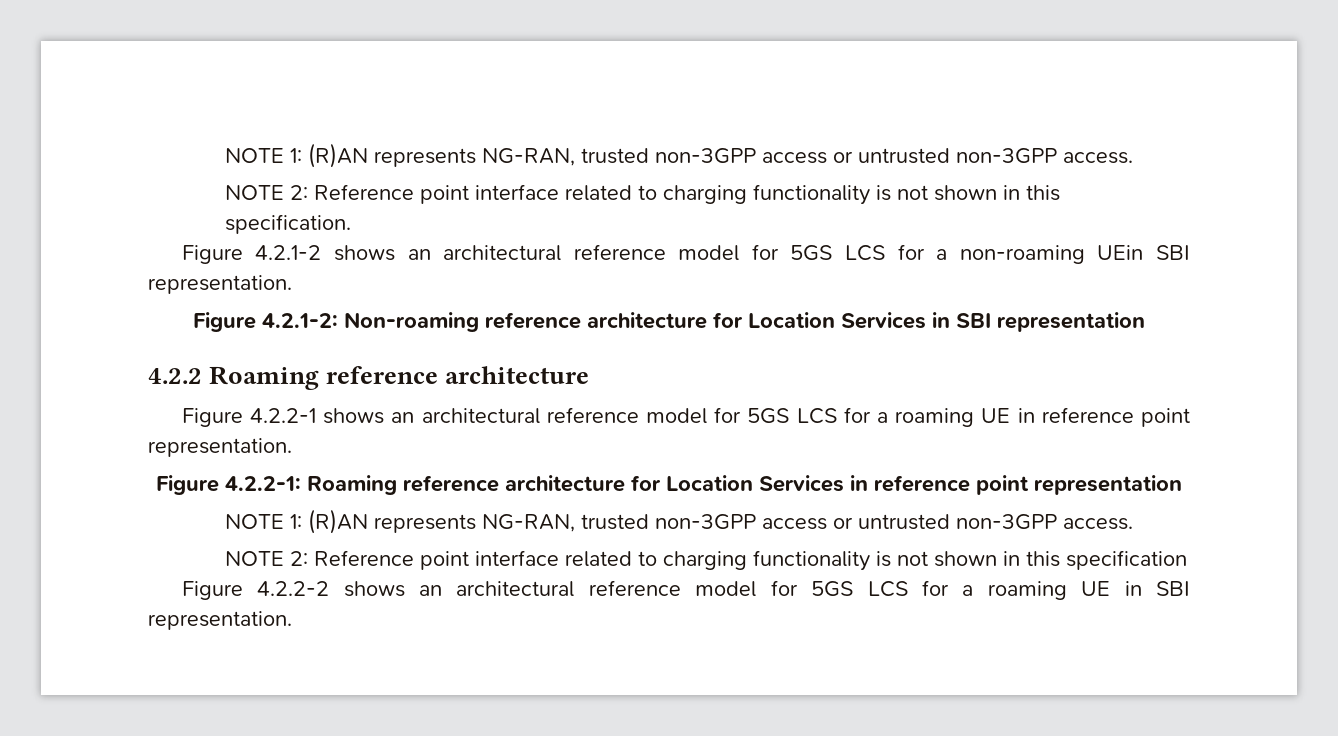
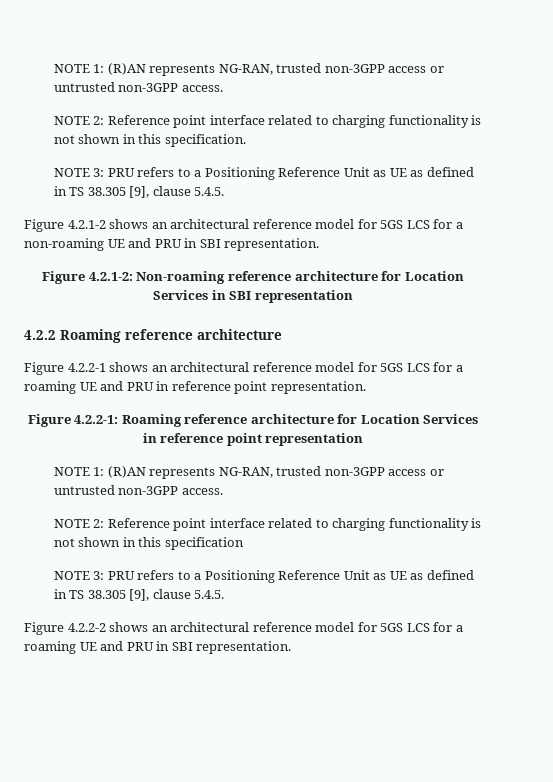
(352, 224) none -> [53,167,474,180] [53,186,225,198] // NOTE 3: PRU refers to a Positioning Reference Unit as UE as defined in TS 38.305 [9], clause 5.4.5.
[1097,245,1144,260] UEin -> [107,238,198,248] UE and PRU in
(1011, 415) none -> [100,381,154,391] and PRU
(1188, 560) none -> [53,570,474,583] [53,589,225,601] // NOTE 3: PRU refers to a Positioning Reference Unit as UE as defined in TS 38.305 [9], clause 5.4.5.
(1111, 588) none -> [100,641,154,651] and PRU

